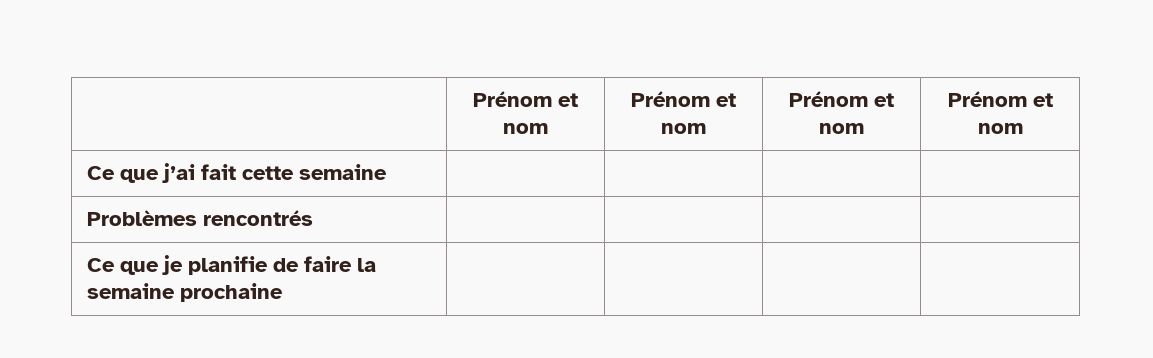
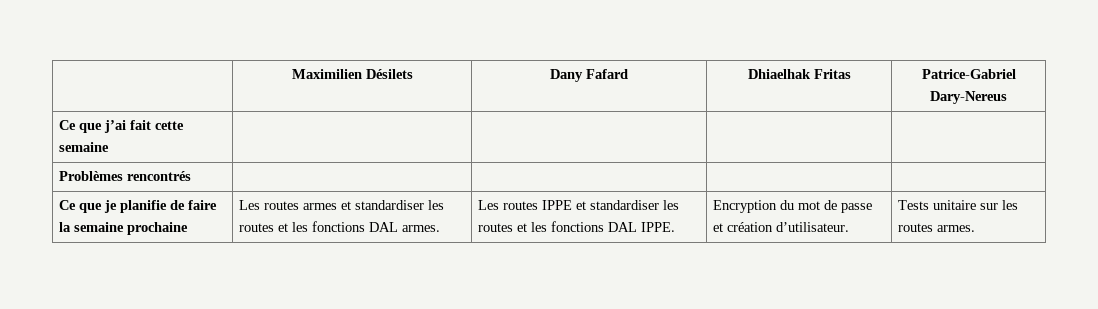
[473,91,578,107] [503,123,548,134] [631,91,736,107] [661,123,706,134] [789,91,894,107] [819,123,864,134] [947,91,1053,107] [977,123,1023,134] | Prénom et nom | Prénom et nom | Prénom et nom | Prénom et nom -> [291,69,413,79] [550,69,628,82] [747,69,851,79] [921,69,1016,79] [930,91,1007,104] | Maximilien Désilets | Dany Fafard | Dhiaelhak Fritas | Patrice-Gabriel Dary-Nereus
(284, 292) | | | -> [239,200,445,210] [239,221,441,232] [478,200,680,210] [478,221,676,232] [713,200,873,213] [713,222,850,232] [898,200,1019,210] [898,223,976,232] Les routes armes et standardiser les routes et les fonctions DAL armes. | Les routes IPPE et standardiser les routes et les fonctions DAL IPPE. | Encryption du mot de passe et création d’utilisateur. | Tests unitaire sur les routes armes.

